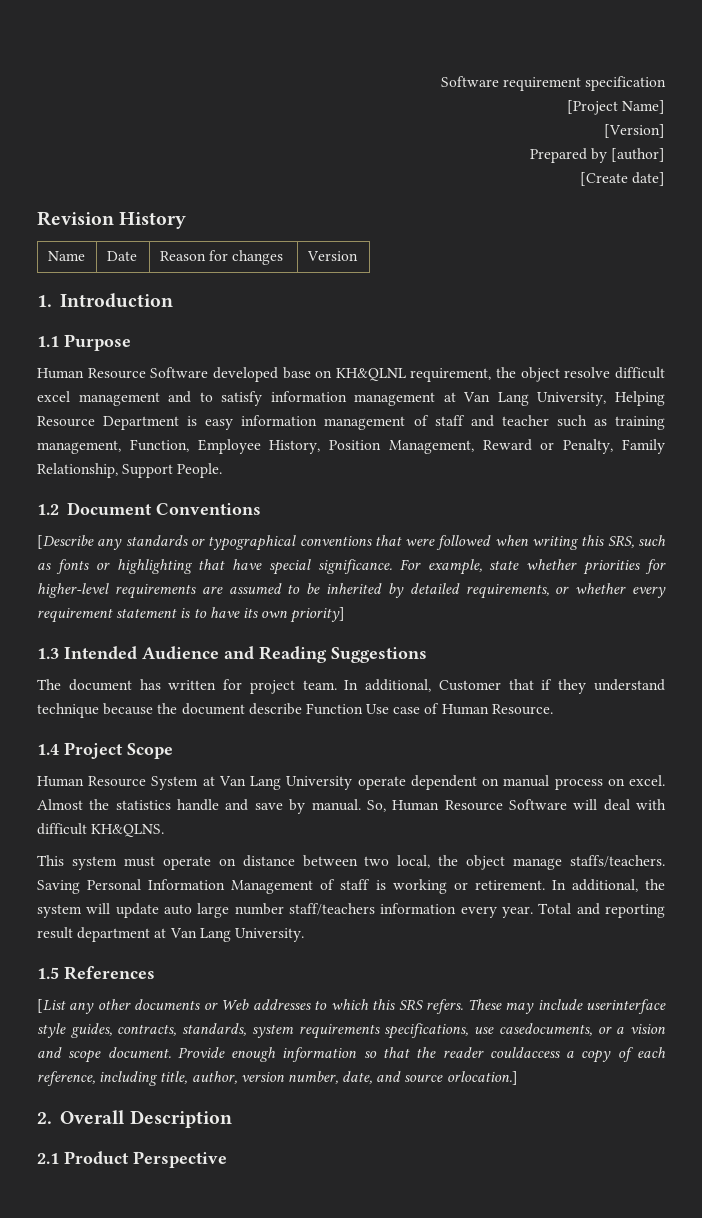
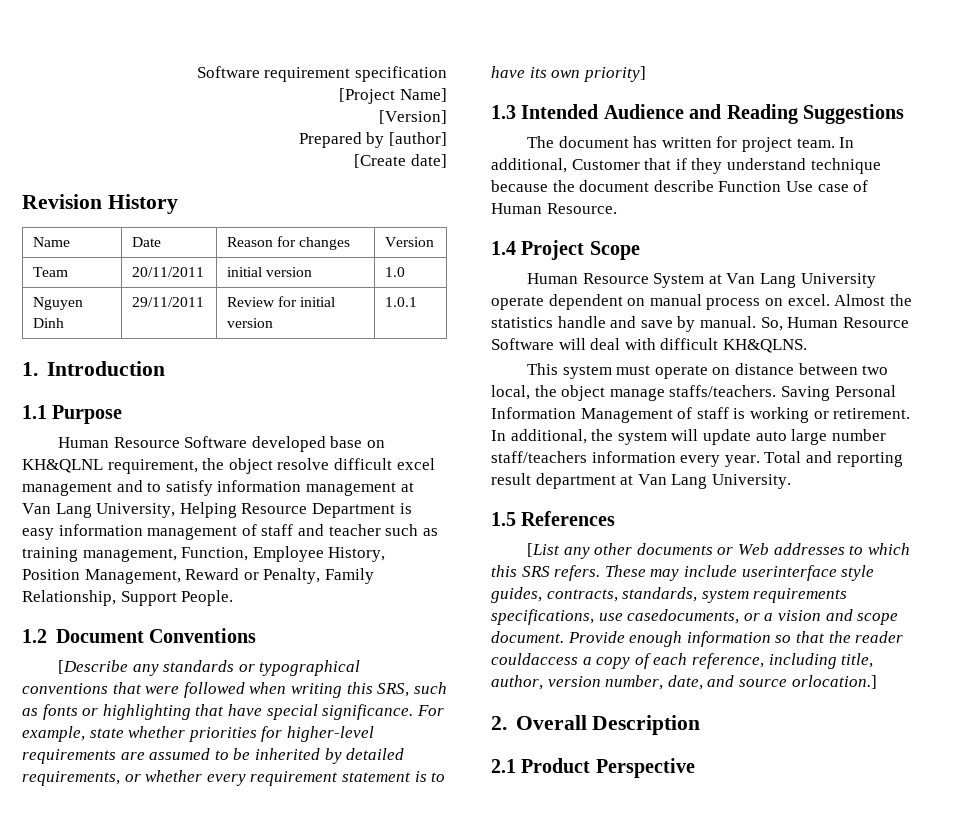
(358, 256) none -> [32,267,68,277] [131,267,204,277] [226,267,313,277] [384,267,405,277] [32,297,83,310] [32,318,64,328] [131,297,204,307] [226,296,336,307] [226,318,273,328] [384,297,417,307] // Team | 20/11/2011 | initial version | 1.0 // Nguyen Dinh | 29/11/2011 | Review for initial version | 1.0.1

